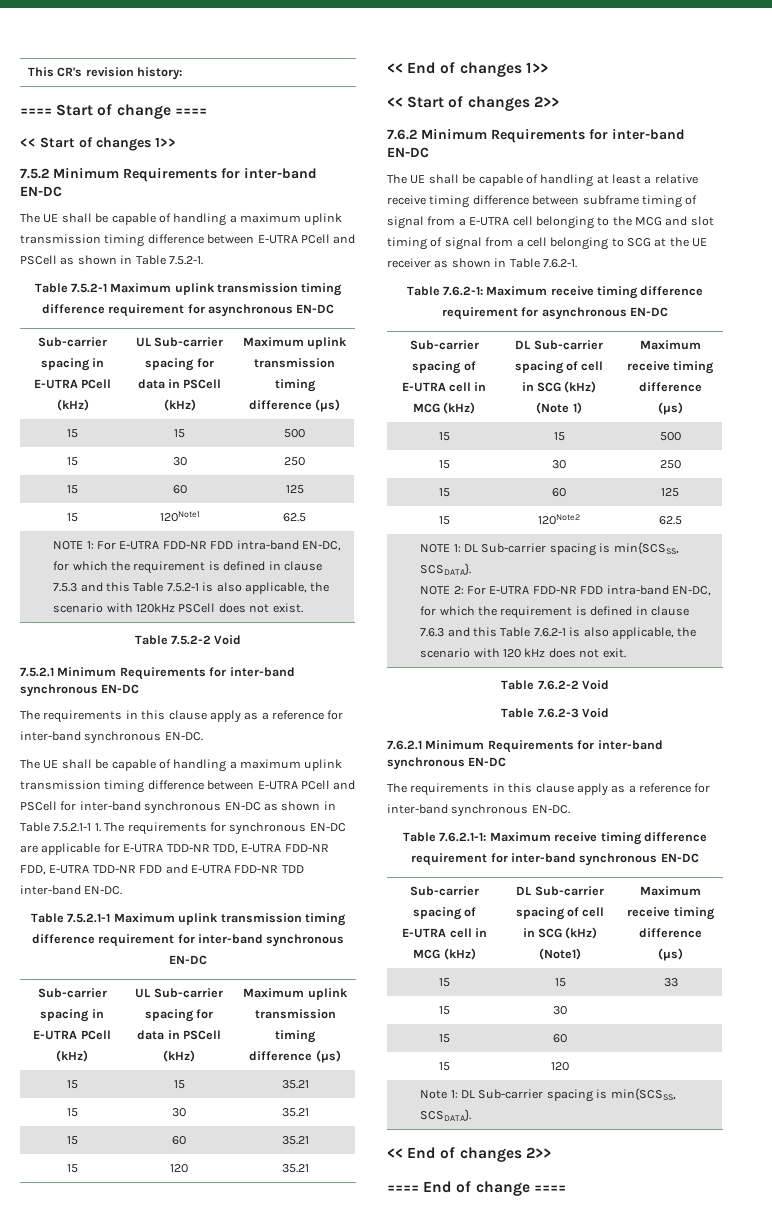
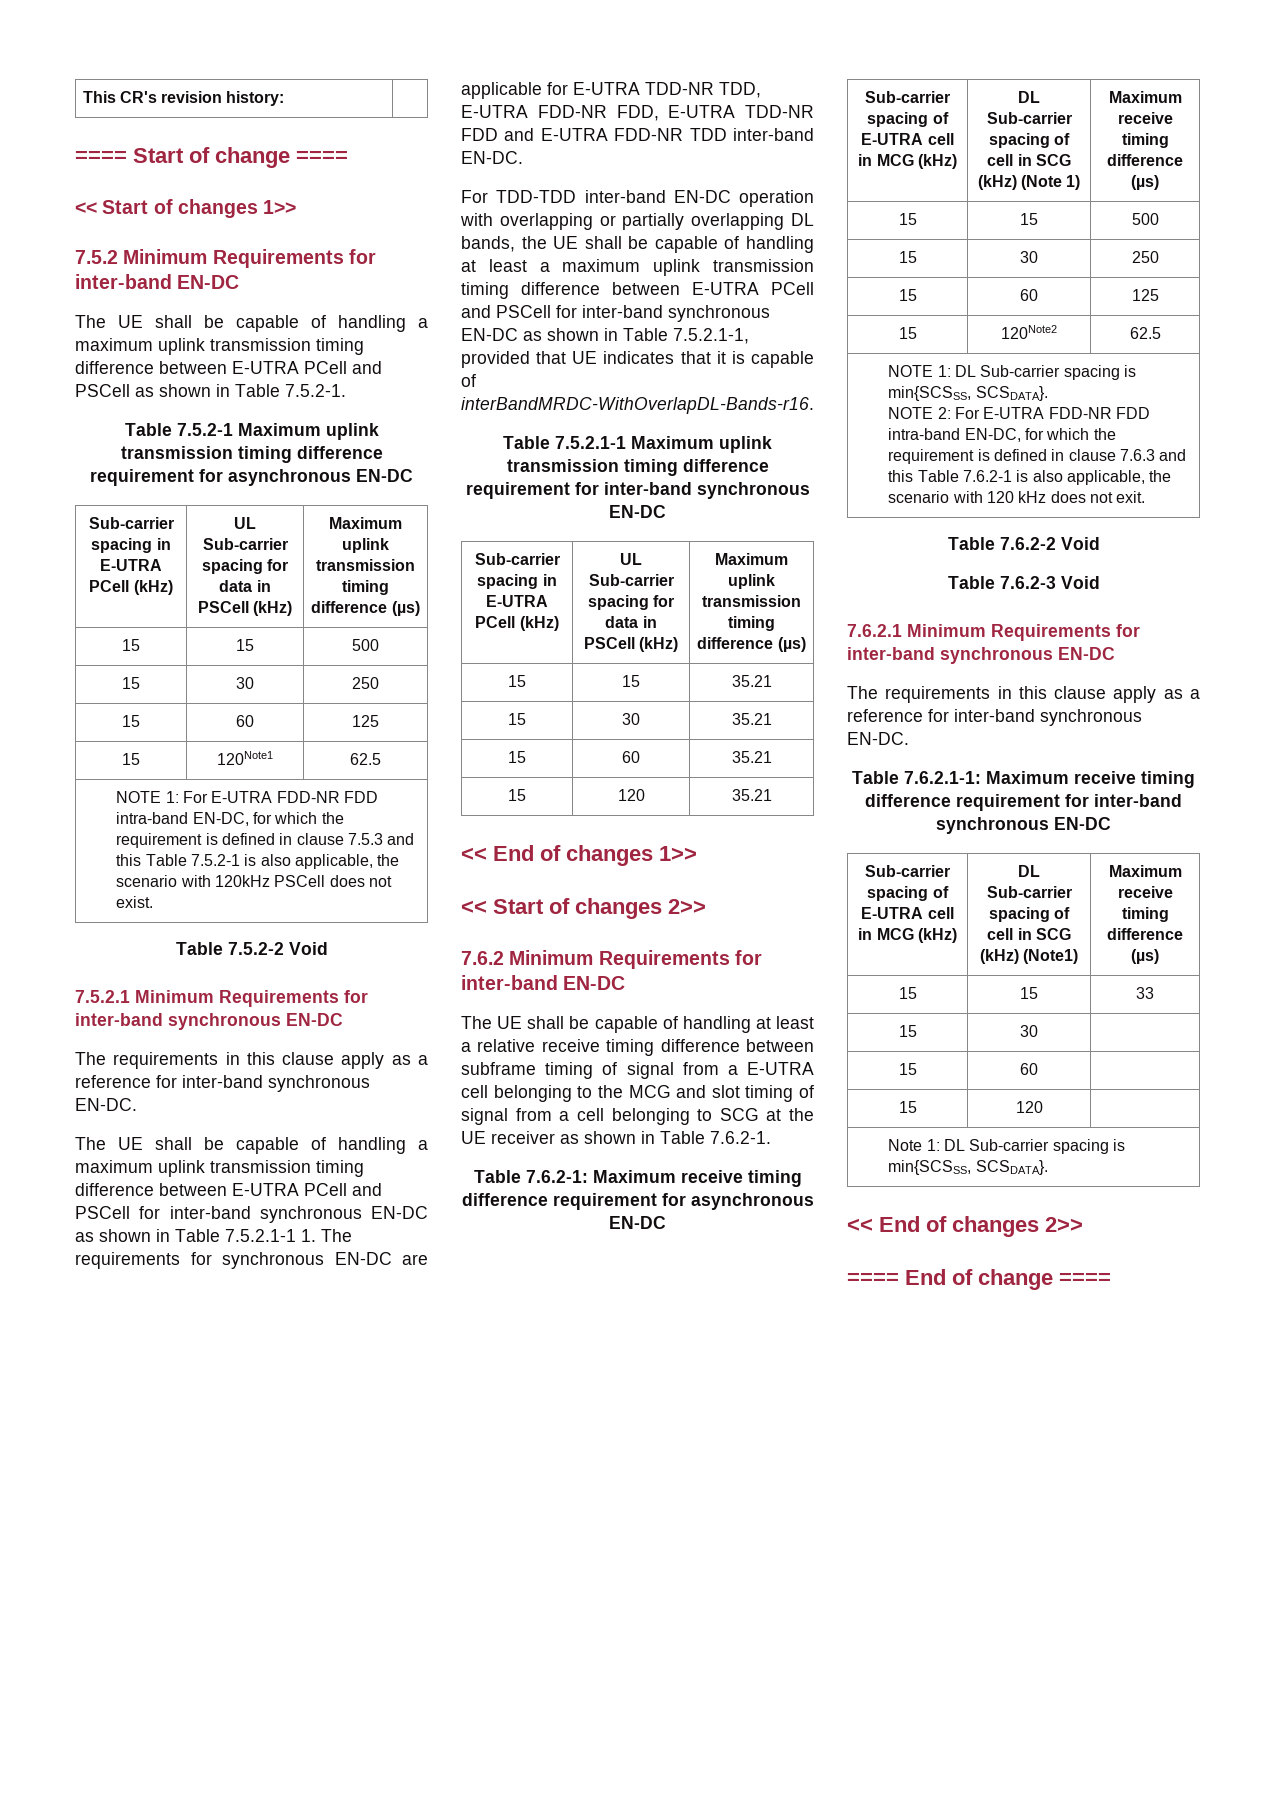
(123, 890) none -> [461,190,814,207] [460,213,814,230] [461,236,814,253] [461,259,814,276] [461,282,814,299] [461,305,770,322] [461,328,749,344] [461,351,814,368] [461,374,476,387] [461,397,814,414] // For TDD-TDD inter-band EN-DC operation with overlapping or partially overlapping DL bands, the UE shall be capable of handling at least a maximum uplink transmission timing difference between E-UTRA PCell and PSCell for inter-band synchronous EN-DC as shown in Table 7.5.2.1-1, provided that UE indicates that it is capable of interBandMRDC-WithOverlapDL-Bands-r16.

